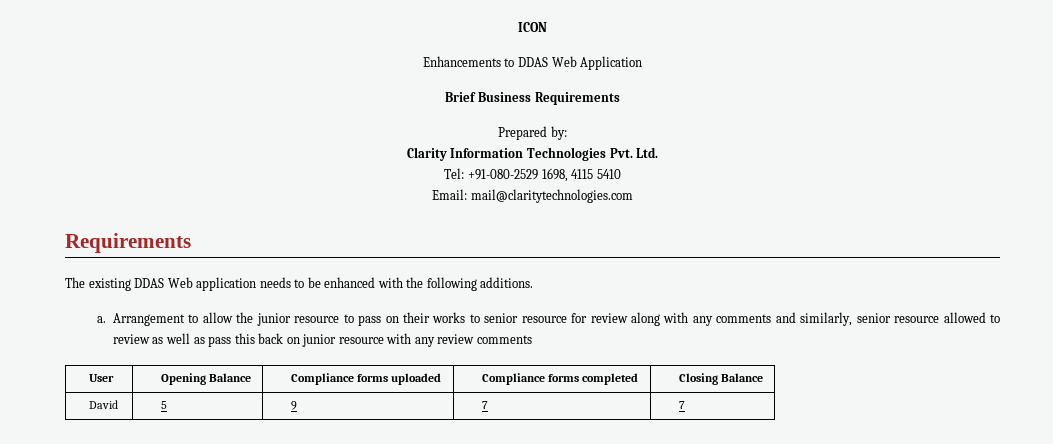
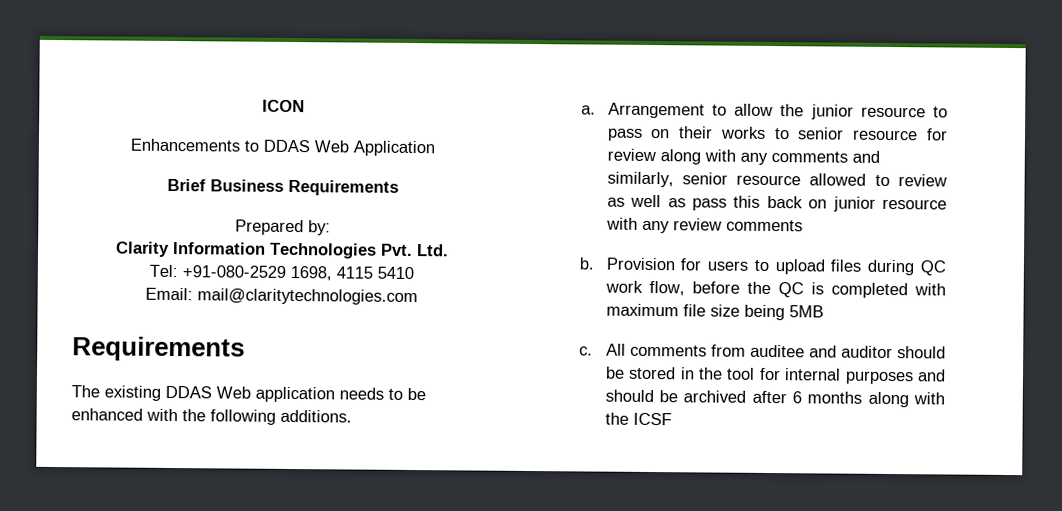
[89,374,115,382] [160,373,251,385] [290,373,441,385] [481,373,638,385] [678,373,763,385] [89,400,119,409] [160,401,167,409] [290,401,297,410] [481,401,488,409] [678,401,685,409] // User | Opening Balance | Compliance forms uploaded | Compliance forms completed | Closing Balance // David | 5 | 9 | 7 | 7 -> [579,257,946,276] [604,280,946,299] [605,303,824,321] [579,343,946,359] [604,366,947,385] [604,389,945,408] [604,412,672,426] // b. Provision for users to upload files during QC work flow, before the QC is completed with maximum file size being 5MB // c. All comments from auditee and auditor should be stored in the tool for internal purposes and should be archived after 6 months along with the ICSF

